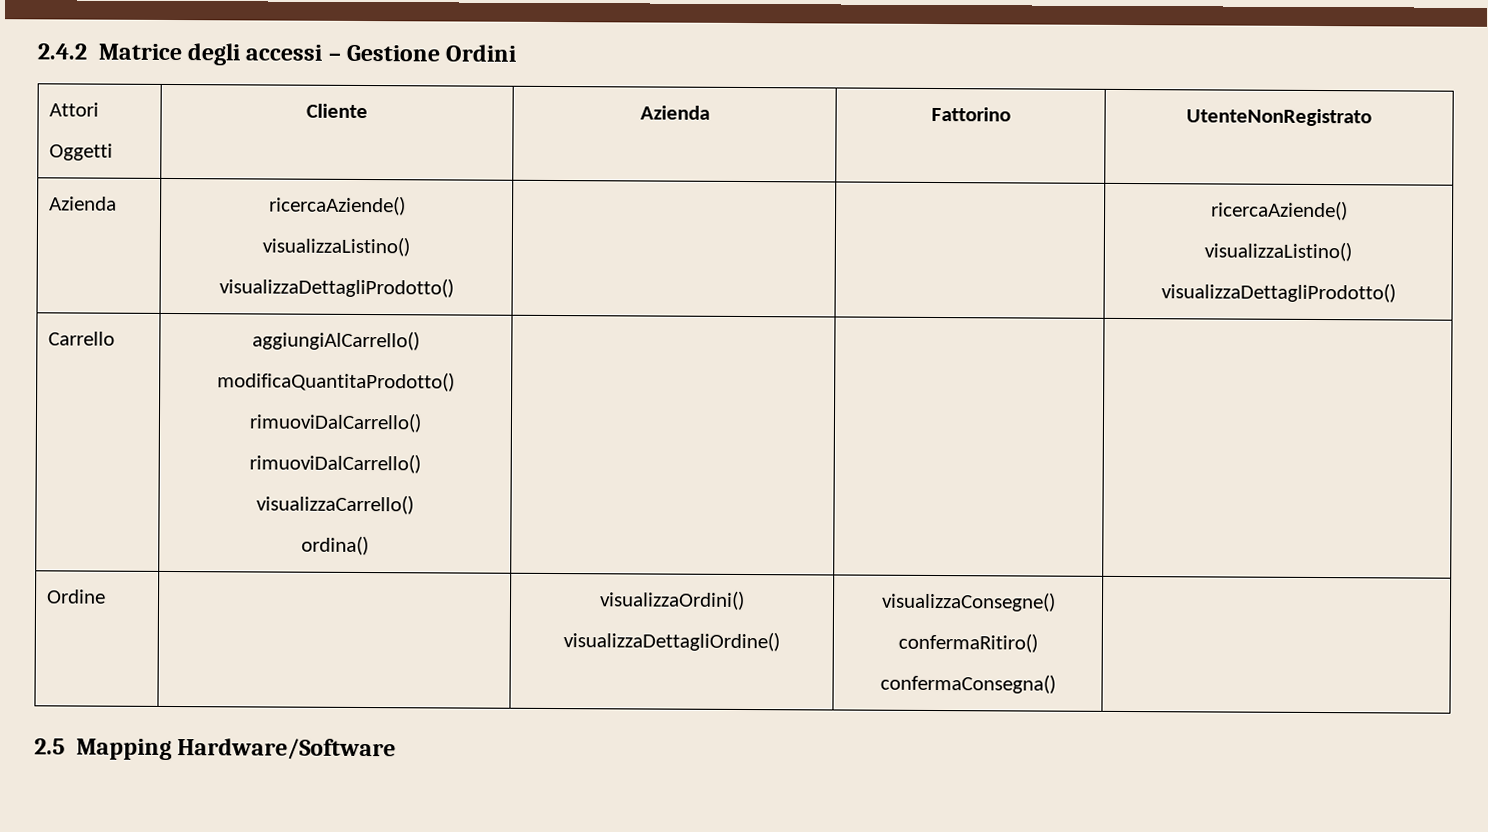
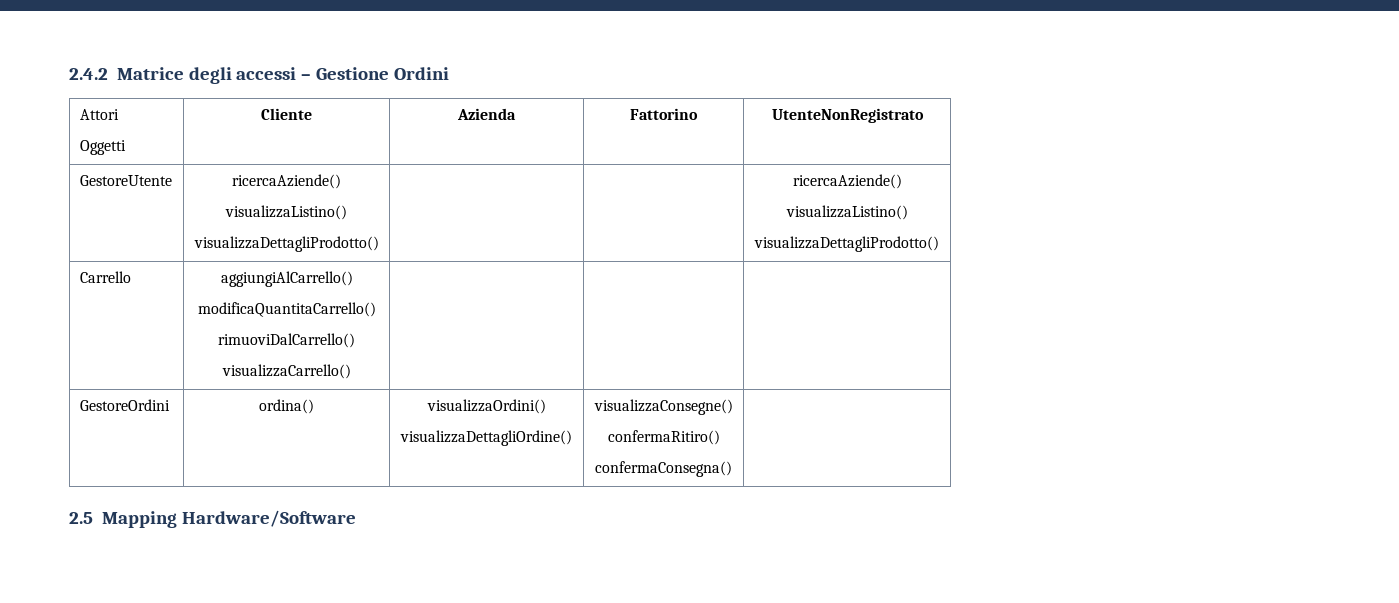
[48,196,117,211] Azienda -> [79,175,172,186] GestoreUtente
[217,371,455,392] [249,412,422,433] modificaQuantitaProdotto() // rimuoviDalCarrello() -> [197,302,376,317] modificaQuantitaCarrello()
[301,535,369,556] [46,589,106,604] // ordina() | | | // Ordine | -> [79,399,170,411] [259,399,314,414] | | | // GestoreOrdini | ordina()

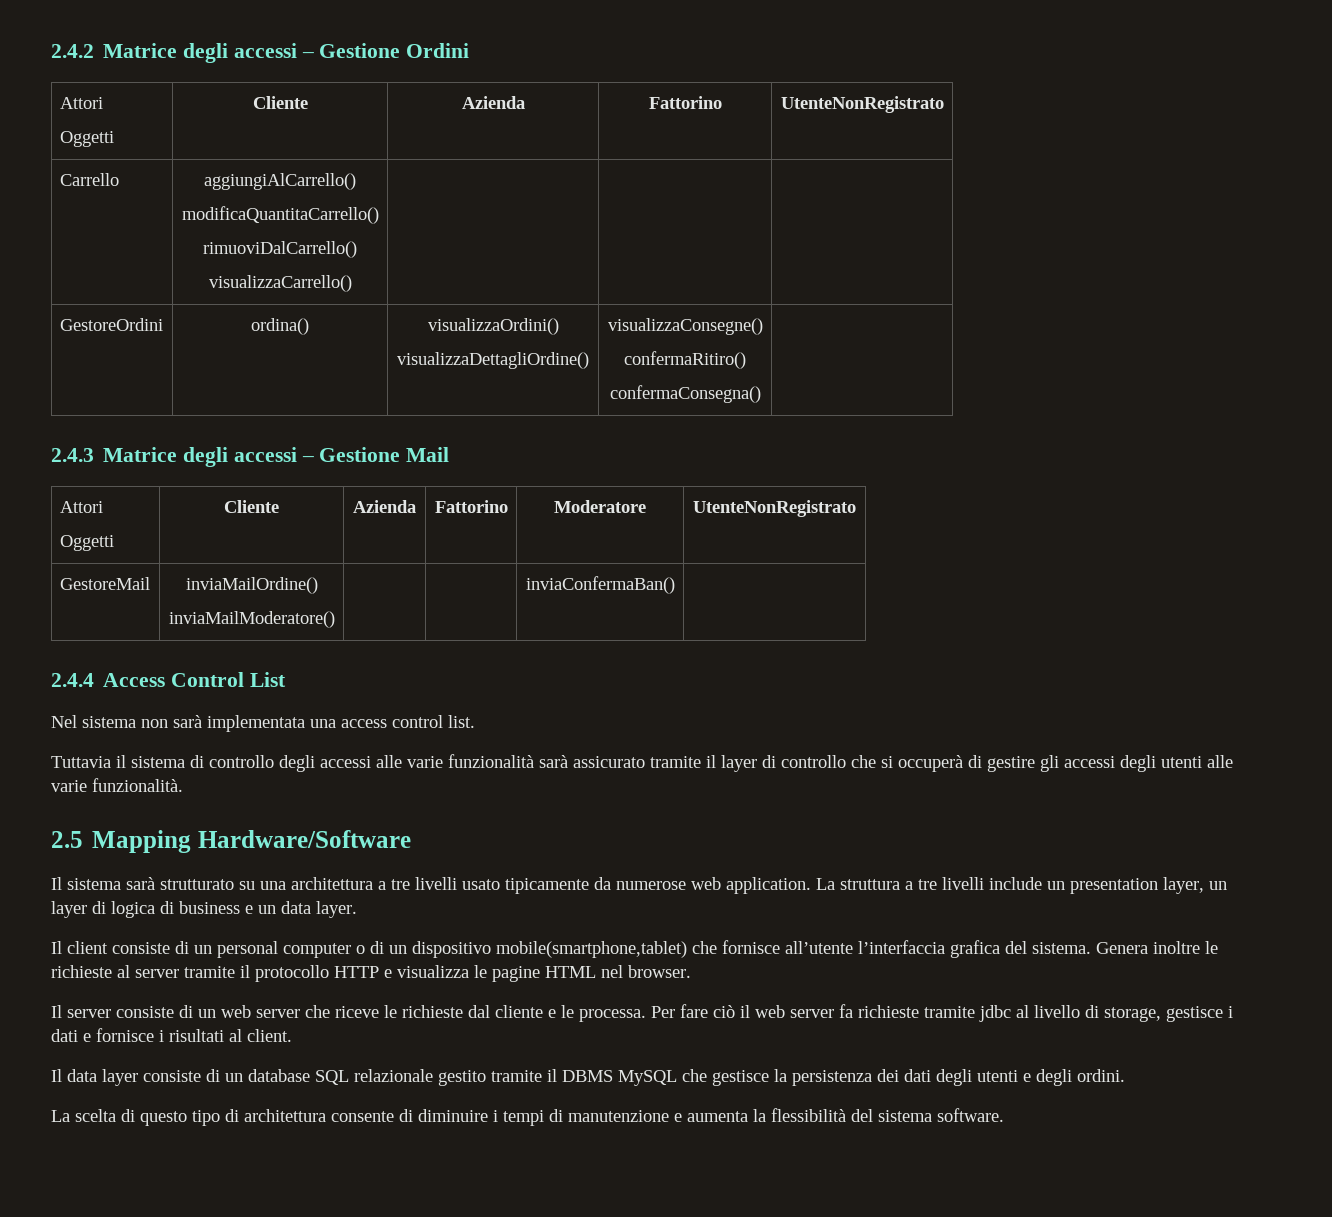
[79,175,172,186] [232,174,341,189] [225,205,347,220] [193,236,379,252] [792,174,902,189] [785,205,908,220] [754,236,939,252] // GestoreUtente | ricercaAziende() // visualizzaListino() // visualizzaDettagliProdotto() | | | ricercaAziende() // visualizzaListino() // visualizzaDettagliProdotto() -> (944, 104) none
[69,510,356,528] 2.5 Mapping Hardware/Software -> [51,447,450,467] [59,501,103,513] [59,535,114,551] [224,500,279,513] [353,500,416,513] [434,500,508,513] [554,500,646,513] [693,500,856,517] [59,577,150,590] [185,577,318,594] [168,611,335,628] [525,576,675,594] [51,672,286,687] [51,715,475,732] [51,754,1233,772] [51,778,183,792] [51,830,411,853] [51,877,1227,894] [51,901,357,918] [51,940,1218,958] [51,965,691,982] [51,1004,1233,1022] [51,1028,292,1042] [51,1069,1125,1086] [51,1108,1004,1126] 2.4.3 Matrice degli accessi – Gestione Mail // Attori // Oggetti | Cliente | Azienda | Fattorino | Moderatore | UtenteNonRegistrato // GestoreMail | inviaMailOrdine() // inviaMailModeratore() | | | inviaConfermaBan() | // 2.4.4 Access Control List // Nel sistema non sarà implementata una access control list. // Tuttavia il sistema di controllo degli accessi alle varie funzionalità sarà assicurato tramite il layer di controllo che si occuperà di gestire gli accessi degli utenti alle varie funzionalità. // 2.5 Mapping Hardware/Software // Il sistema sarà strutturato su una architettura a tre livelli usato tipicamente da numerose web application. La struttura a tre livelli include un presentation layer, un layer di logica di business e un data layer. // Il client consiste di un personal computer o di un dispositivo mobile(smartphone,tablet) che fornisce all’utente l’interfaccia grafica del sistema. Genera inoltre le richieste al server tramite il protocollo HTTP e visualizza le pagine HTML nel browser. // Il server consiste di un web server che riceve le richieste dal cliente e le processa. Per fare ciò il web server fa richieste tramite jdbc al livello di storage, gestisce i dati e fornisce i risultati al client. // Il data layer consiste di un database SQL relazionale gestito tramite il DBMS MySQL che gestisce la persistenza dei dati degli utenti e degli ordini. // La scelta di questo tipo di architettura consente di diminuire i tempi di manutenzione e aumenta la flessibilità del sistema software.

